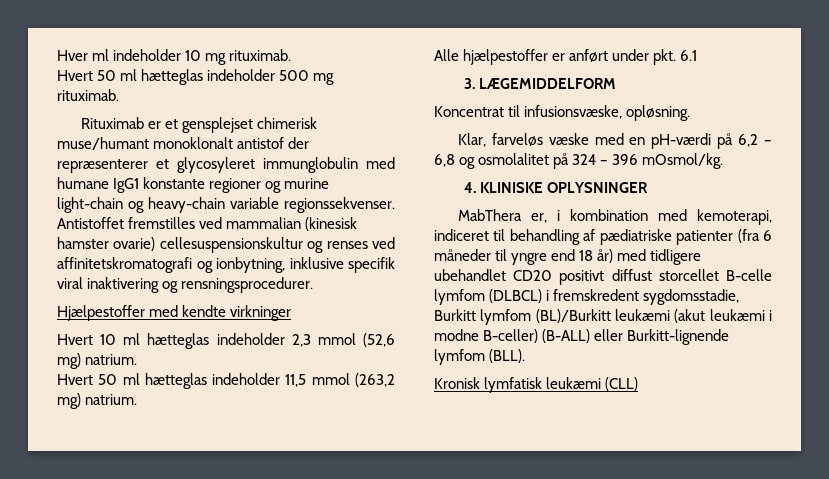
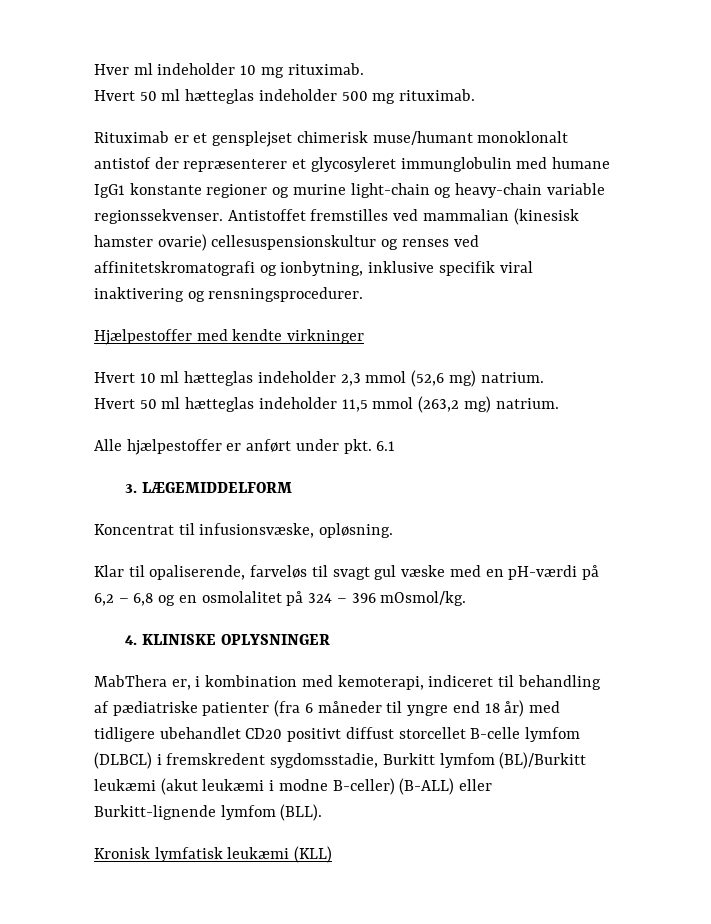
[457,133,543,147] Klar, farveløs -> [94,565,397,580] Klar til opaliserende, farveløs til svagt gul
(476, 163) none -> [178,595,197,603] en
[605,377,639,391] (CLL) -> [294,846,333,863] (KLL)

